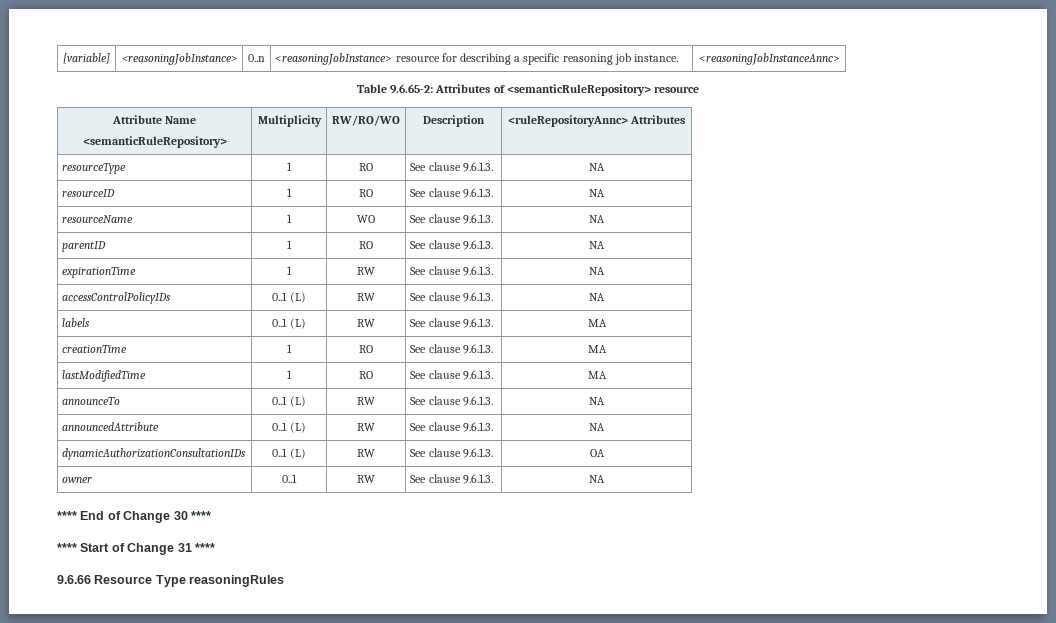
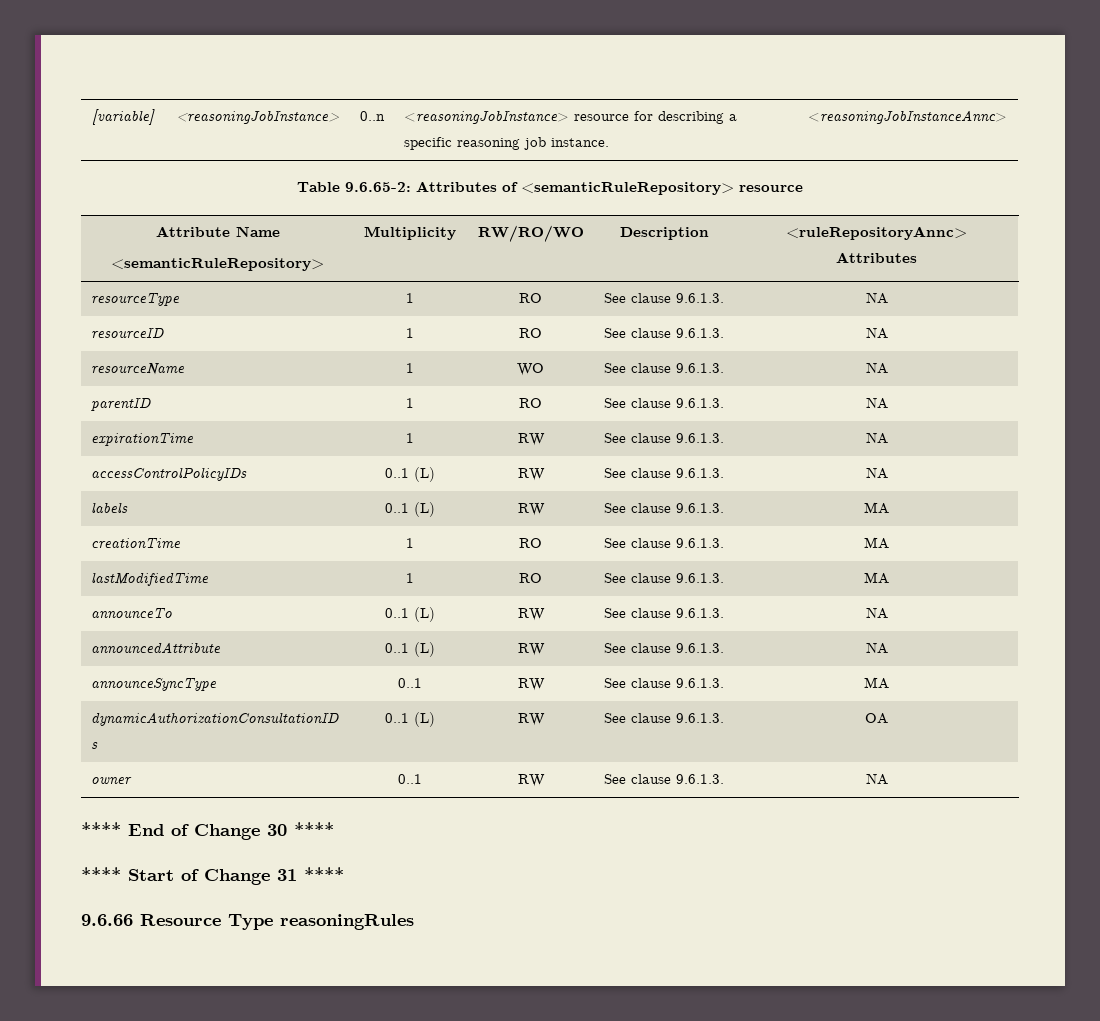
(605, 427) none -> [91,678,218,691] [398,678,422,688] [517,678,545,691] [604,678,725,688] [864,677,889,689] // announceSyncType | 0..1 | RW | See clause 9.6.1.3. | MA

